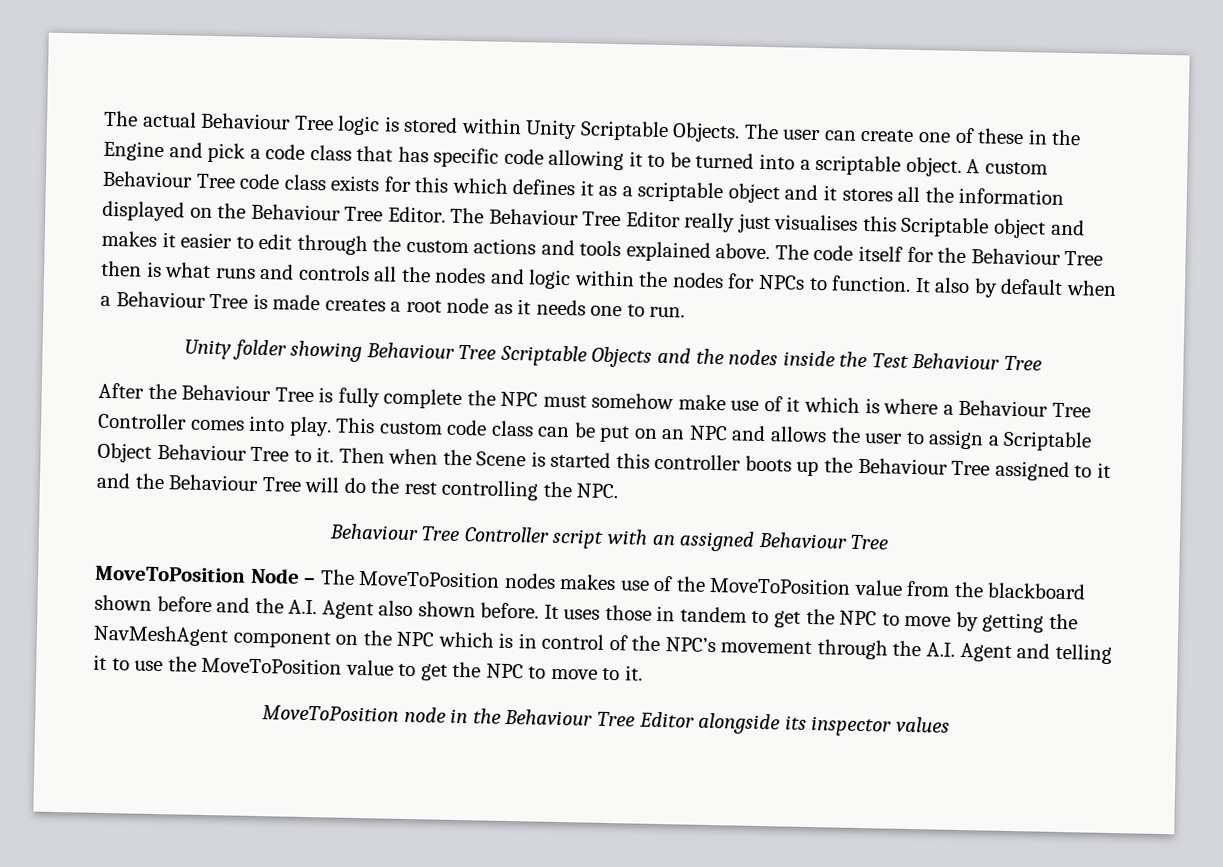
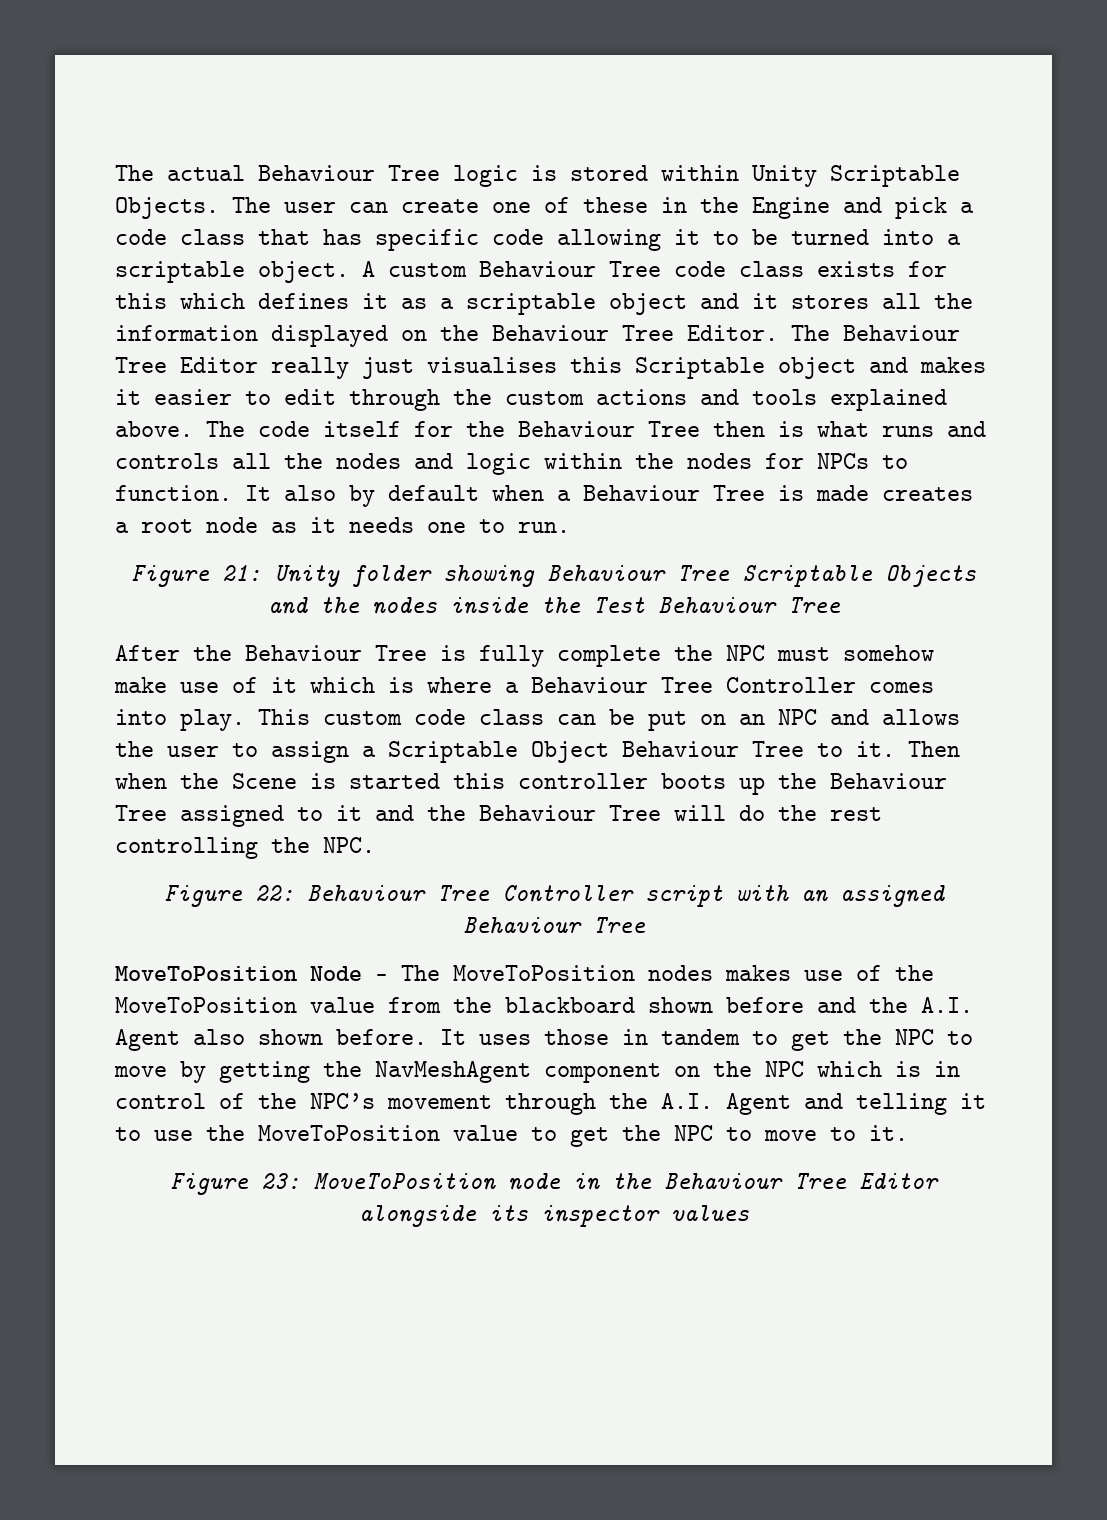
(686, 312) none -> [131,565,261,587] Figure 21:
(619, 491) none -> [163,885,294,907] Figure 22:
(643, 673) none -> [170,1173,300,1195] Figure 23:

